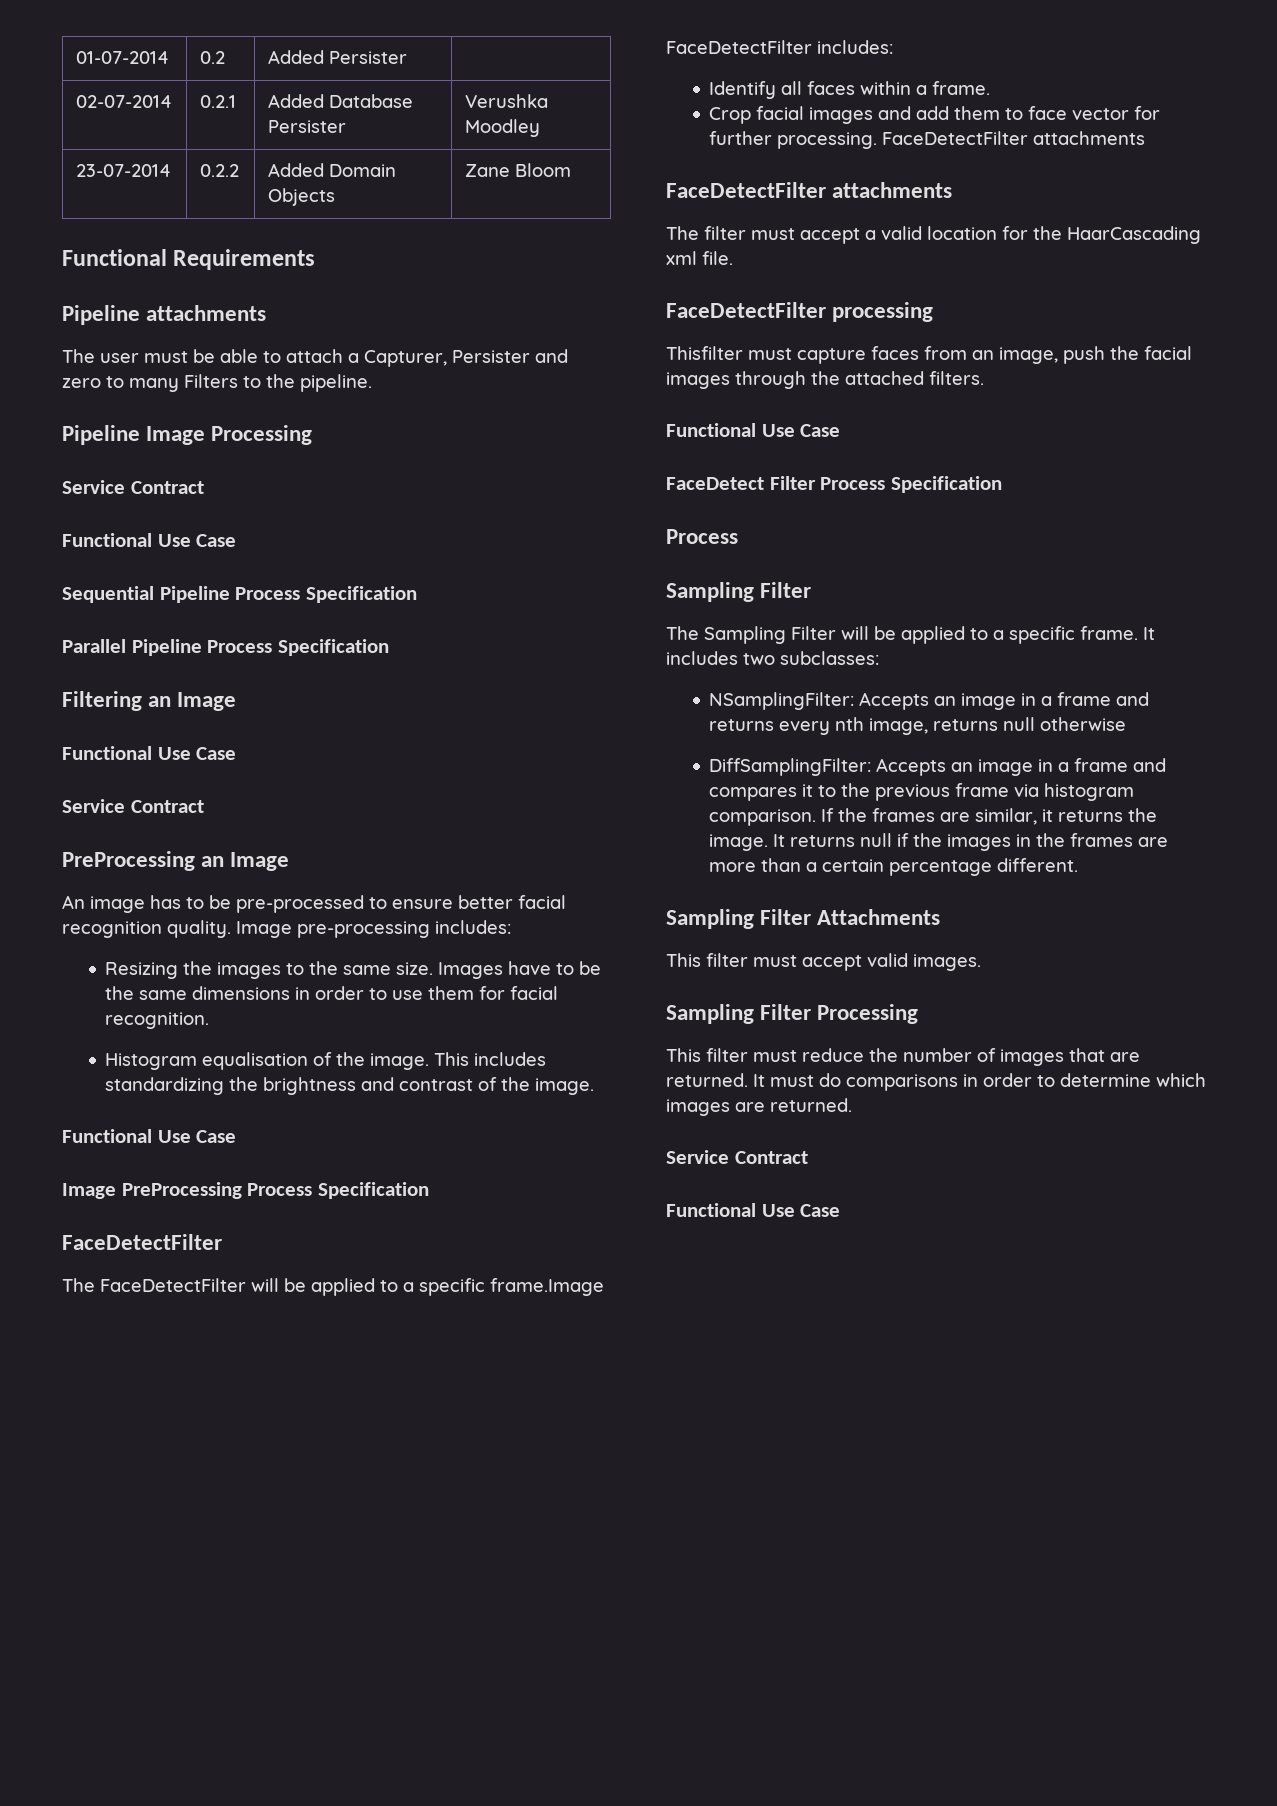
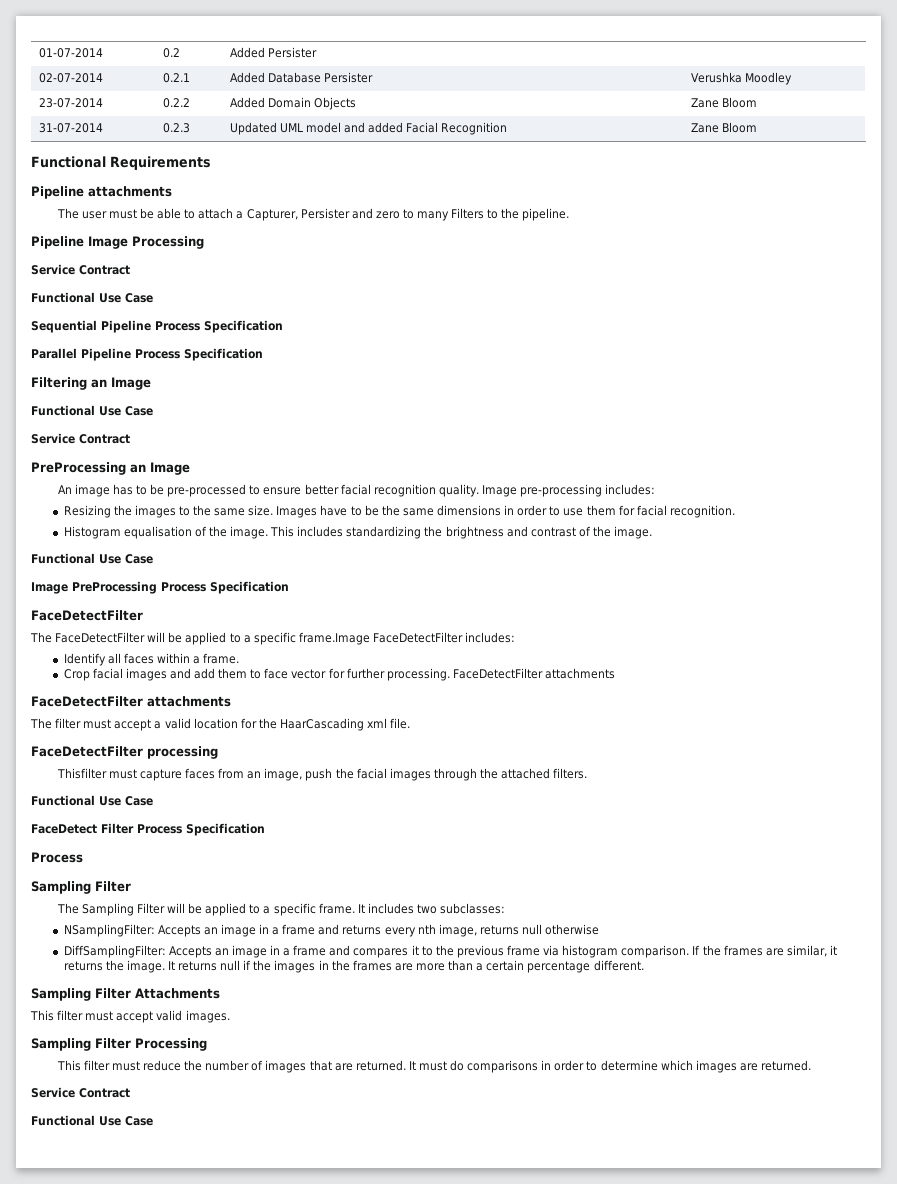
(571, 170) none -> [38,123,103,133] [162,123,190,133] [229,122,508,135] [690,122,757,133] // 31-07-2014 | 0.2.3 | Updated UML model and added Facial Recognition | Zane Bloom

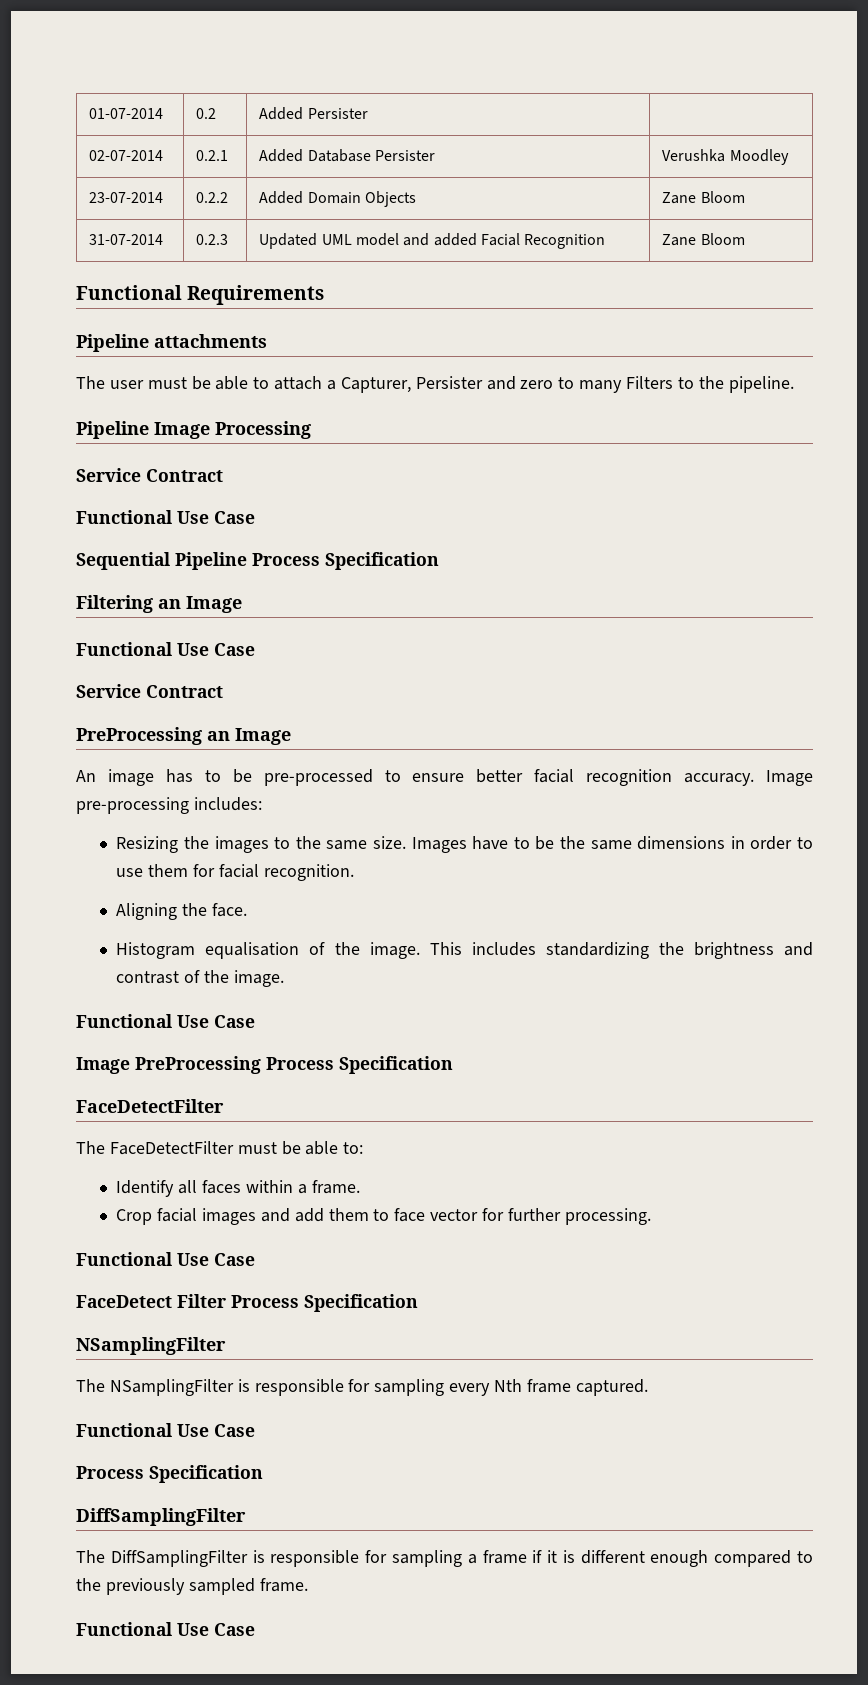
[31,348,263,361] // Parallel Pipeline Process Specification -> (439, 561) none
[438,484,479,497] quality. -> [684,773,755,786] accuracy.
(735, 511) none -> [116,903,248,920] // Aligning the face.
[147,632,516,645] will be applied to a specific frame.Image FaceDetectFilter includes: -> [237,1141,364,1155] must be able to:
[452,668,615,679] [31,696,231,707] [30,718,411,731] [31,746,218,759] [56,768,588,781] FaceDetectFilter attachments // FaceDetectFilter attachments // The filter must accept a valid location for the HaarCascading xml file. // FaceDetectFilter processing // Thisfilter must capture faces from an image, push the facial images through the attached filters. -> (651, 1216) none
[31,852,83,863] [31,881,131,894] [56,903,506,916] [63,924,600,937] [63,945,837,958] [63,960,644,973] [31,988,220,1001] [30,1010,230,1023] [31,1038,207,1051] [56,1060,812,1073] [31,1087,130,1098] Process // Sampling Filter // The Sampling Filter will be applied to a specific frame. It includes two subclasses: // NSamplingFilter: Accepts an image in a frame and returns every nth image, returns null otherwise // DiffSamplingFilter: Accepts an image in a frame and compares it to the previous frame via histogram comparison. If the frames are similar, it returns the image. It returns null if the images in the frames are more than a certain percentage different. // Sampling Filter Attachments // This filter must accept valid images. // Sampling Filter Processing // This filter must reduce the number of images that are returned. It must do comparisons in order to determine which images are returned. // Service Contract -> [76,1337,226,1355] [76,1379,648,1396] [76,1423,255,1437] [76,1465,263,1483] [76,1508,246,1526] [76,1550,814,1567] [76,1578,308,1595] NSamplingFilter // The NSamplingFilter is responsible for sampling every Nth frame captured. // Functional Use Case // Process Specification // DiffSamplingFilter // The DiffSamplingFilter is responsible for sampling a frame if it is different enough compared to the previously sampled frame.

